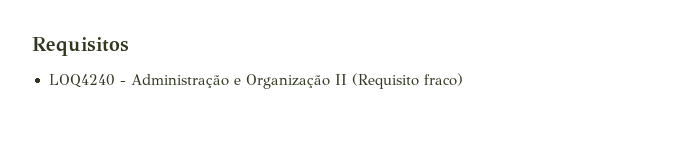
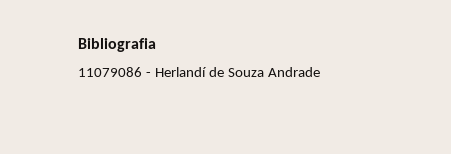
[32,37,129,56] [48,73,463,89] Requisitos // LOQ4240 - Administração e Organização II (Requisito fraco) -> [78,38,156,52] [78,67,320,77] Bibliografia // 11079086 - Herlandí de Souza Andrade

